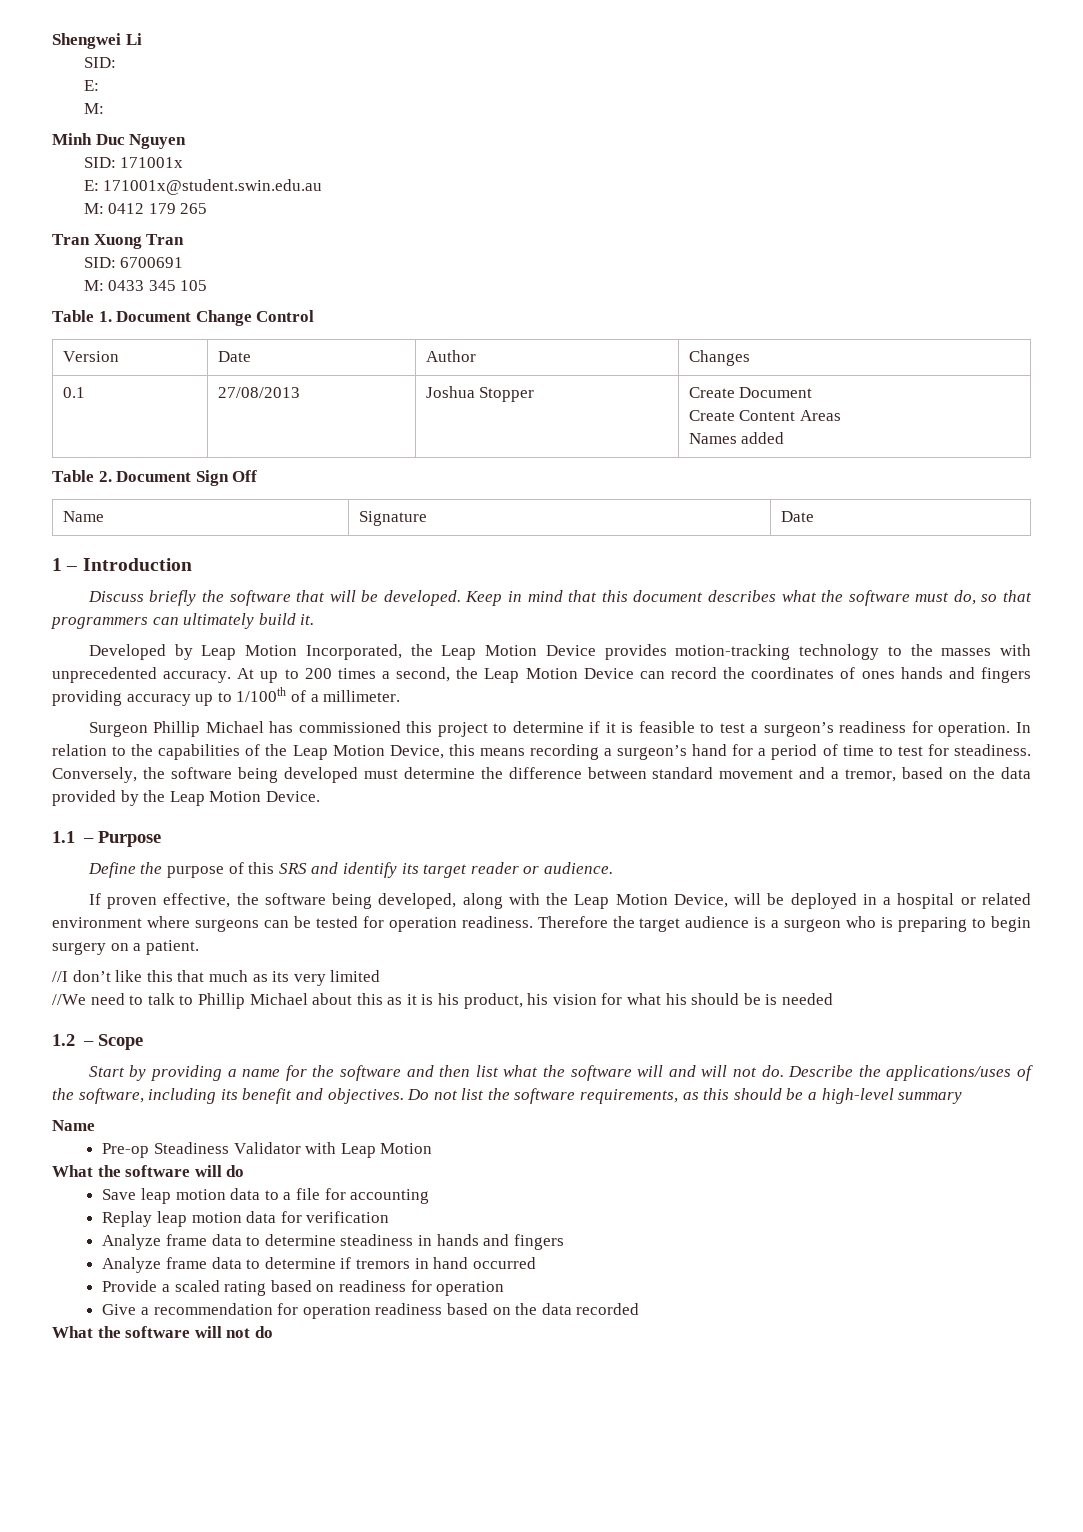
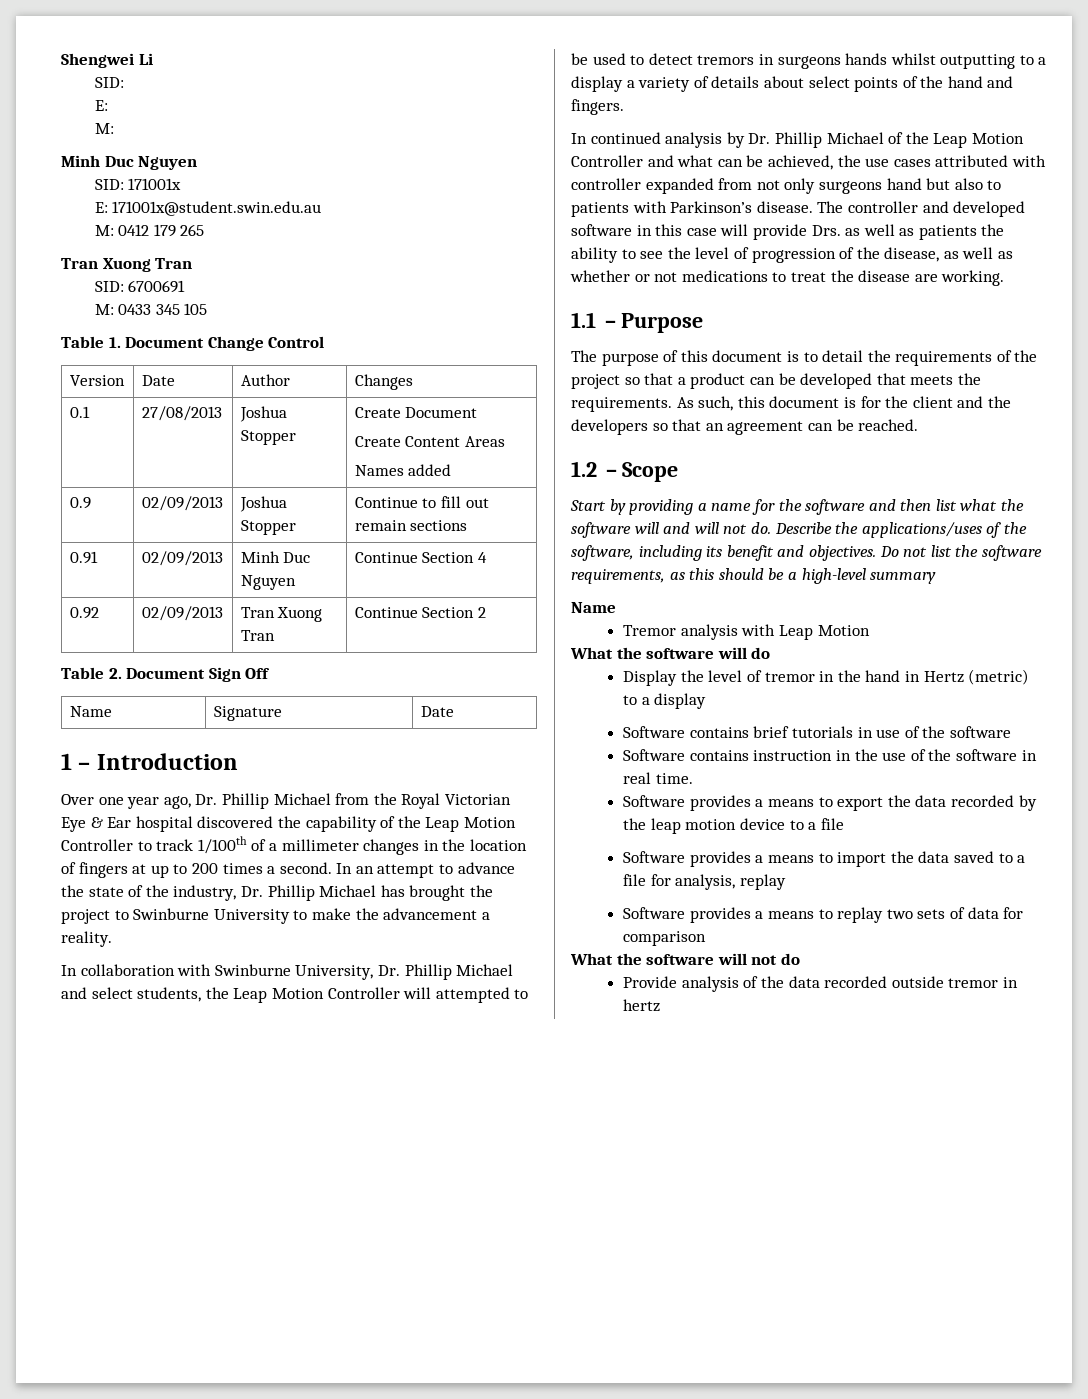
(785, 438) none -> [69,497,91,509] [141,496,223,511] [239,496,287,512] [240,520,296,535] [354,496,489,508] [354,520,468,531] [69,551,98,564] [141,551,223,566] [240,551,311,563] [240,575,296,590] [354,552,487,563] [69,607,99,619] [141,606,223,621] [240,607,323,622] [240,630,275,641] [354,607,486,618] // 0.9 | 02/09/2013 | Joshua Stopper | Continue to fill out remain sections // 0.91 | 02/09/2013 | Minh Duc Nguyen | Continue Section 4 // 0.92 | 02/09/2013 | Tran Xuong Tran | Continue Section 2
[87,590,1033,606] [51,613,315,629] [88,644,1031,660] [52,667,255,683] Discuss briefly the software that will be developed. Keep in mind that this document describes what the software must do, so that programmers can ultimately build it. // Developed by Leap Motion Incorporated, the Leap Motion Device provides motion-tracking technology to the masses with unprecedented accuracy. At -> [61,793,511,809] [61,816,516,832] [61,836,527,855] [61,862,147,878] Over one year ago, Dr. Phillip Michael from the Royal Victorian Eye & Ear hospital discovered the capability of the Leap Motion Controller to track 1/100th of a millimeter changes in the location of fingers at
[396,667,1031,683] [52,687,401,706] [88,721,1031,737] [52,744,1031,760] [52,767,1032,783] [52,790,320,806] second, the Leap Motion Device can record the coordinates of ones hands and fingers providing accuracy up to 1/100th of a millimeter. // Surgeon Phillip Michael has commissioned this project to determine if it is feasible to test a surgeon’s readiness for operation. In relation to the capabilities of the Leap Motion Device, this means recording a surgeon’s hand for a period of time to test for steadiness. Conversely, the software being developed must determine the difference between standard movement and a tremor, based on the data provided by the Leap Motion Device. -> [279,862,515,878] [61,885,493,901] [61,908,490,924] [61,931,112,947] [61,964,514,980] [61,987,529,1003] [571,53,1047,69] [571,76,1014,92] [571,99,624,115] [571,132,1024,148] [571,155,1046,170] [571,178,1002,194] [571,201,1026,217] [571,224,1005,240] [571,247,1014,263] [570,270,1005,286] second. In an attempt to advance the state of the industry, Dr. Phillip Michael has brought the project to Swinburne University to make the advancement a reality. // In collaboration with Swinburne University, Dr. Phillip Michael and select students, the Leap Motion Controller will attempted to be used to detect tremors in surgeons hands whilst outputting to a display a variety of details about select points of the hand and fingers. // In continued analysis by Dr. Phillip Michael of the Leap Motion Controller and what can be achieved, the use cases attributed with controller expanded from not only surgeons hand but also to patients with Parkinson’s disease. The controller and developed software in this case will provide Drs. as well as patients the ability to see the level of progression of the disease, as well as whether or not medications to treat the disease are working.
[87,862,163,878] Define the -> [571,350,597,362] The
[278,862,613,878] [88,893,1031,909] [52,916,1032,932] [52,940,199,955] [52,970,381,986] [52,993,833,1009] SRS and identify its target reader or audience. // If proven effective, the software being developed, along with the Leap Motion Device, will be deployed in a hospital or related environment where surgeons can be tested for operation readiness. Therefore the target audience is a surgeon who is preparing to begin surgery on a patient. // //I don’t like this that much as its very limited // //We need to talk to Phillip Michael about this as it is his product, his vision for what his should be is needed -> [712,350,1038,366] [571,373,981,389] [571,396,1011,412] [571,419,919,435] document is to detail the requirements of the project so that a product can be developed that meets the requirements. As such, this document is for the client and the developers so that an agreement can be reached.
[102,1142,301,1158] Pre-op Steadiness Validator -> [623,624,738,640] Tremor analysis
[102,1188,430,1204] [102,1211,390,1227] [102,1234,564,1250] [102,1257,536,1273] [102,1280,505,1296] [102,1303,640,1319] Save leap motion data to a file for accounting // Replay leap motion data for verification // Analyze frame data to determine steadiness in hands and fingers // Analyze frame data to determine if tremors in hand occurred // Provide a scaled rating based on readiness for operation // Give a recommendation for operation readiness based on the data recorded -> [623,669,1030,686] [623,693,707,709] [623,726,1012,738] [623,749,1037,761] [623,772,693,784] [623,795,1037,811] [623,818,844,834] [623,851,1026,867] [623,874,787,890] [623,907,1024,923] [623,931,707,946] Display the level of tremor in the hand in Hertz (metric) to a display // Software contains brief tutorials in use of the software // Software contains instruction in the use of the software in real time. // Software provides a means to export the data recorded by the leap motion device to a file // Software provides a means to import the data saved to a file for analysis, replay // Software provides a means to replay two sets of data for comparison
(273, 1332) none -> [623,976,1019,992] [623,999,661,1012] // Provide analysis of the data recorded outside tremor in hertz

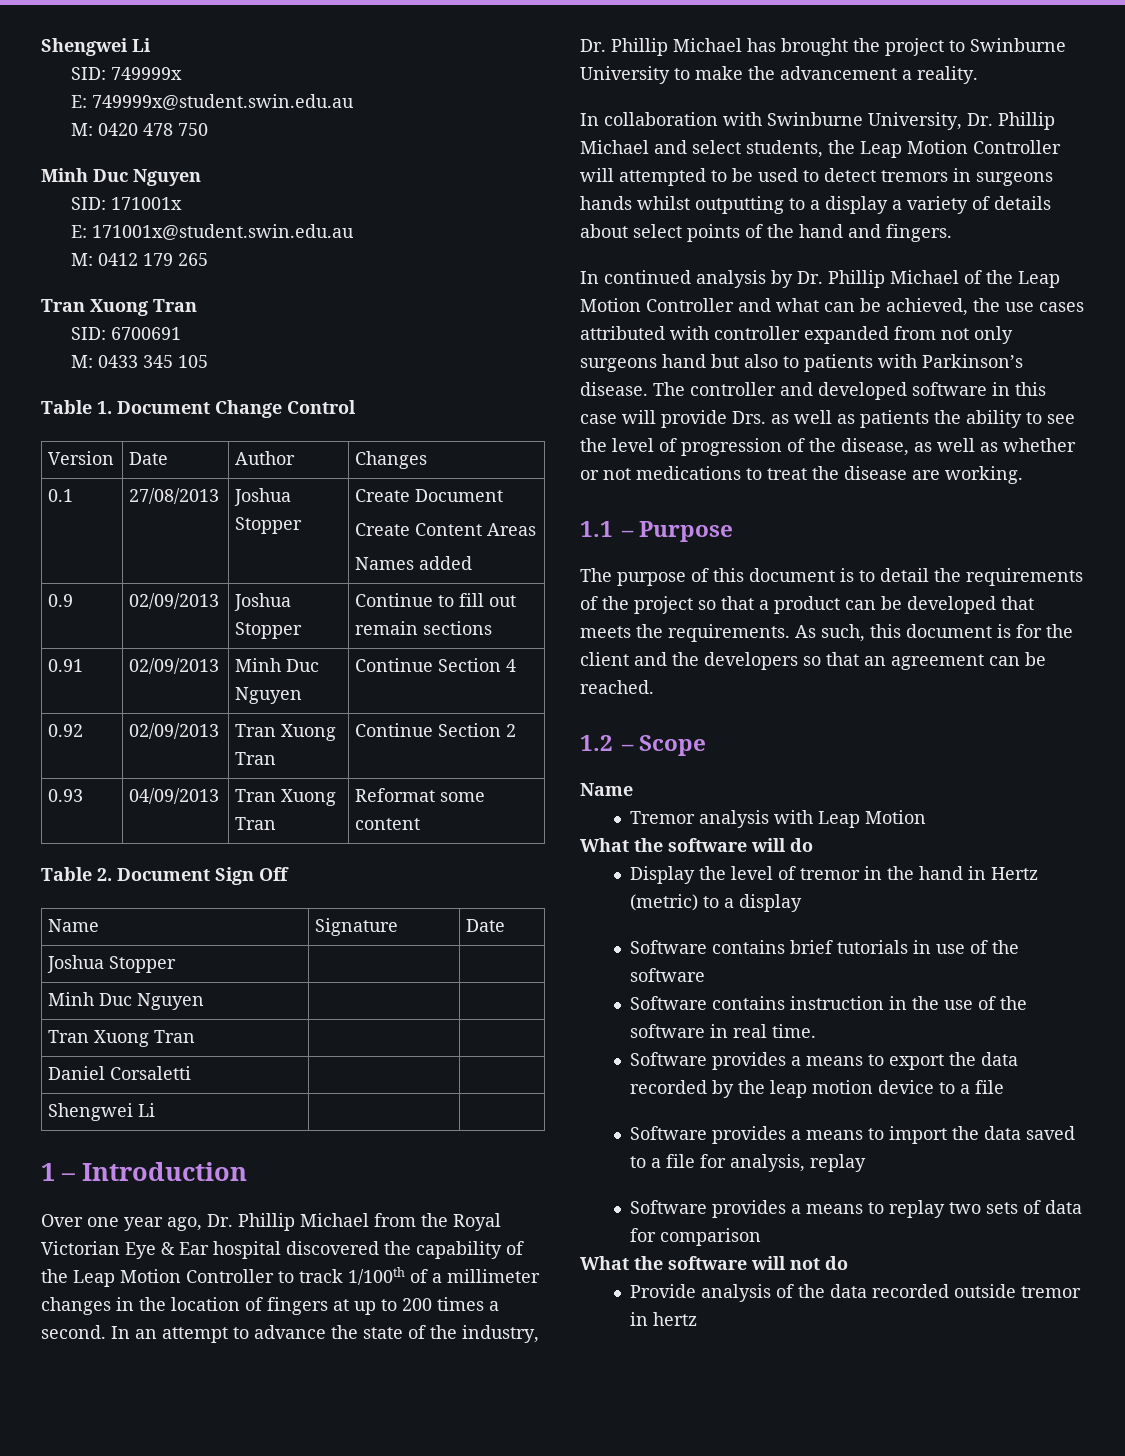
[94,100,108,111] [94,123,114,134] // E: // M: -> [111,67,183,80] [71,94,355,110] [71,123,209,136] 749999x // E: 749999x@student.swin.edu.au // M: 0420 478 750
(486, 612) none -> [48,789,84,802] [129,788,220,804] [235,789,337,806] [235,817,277,830] [355,788,486,802] [355,818,421,830] // 0.93 | 04/09/2013 | Tran Xuong Tran | Reformat some content
(454, 711) none -> [47,955,177,973] [48,992,205,1010] [48,1030,196,1047] [48,1066,192,1080] [48,1103,156,1121] // Joshua Stopper | | // Minh Duc Nguyen | | // Tran Xuong Tran | | // Daniel Corsaletti | | // Shengwei Li | |
[570,499,1025,515] [571,522,1027,538] [571,545,1042,561] [571,568,937,584] // Start by providing a name for the software and then list what the software will and will not do. Describe the applications/uses of the software, including its benefit and objectives. Do not list the software requirements, as this should be a high-level summary -> (707, 745) none

